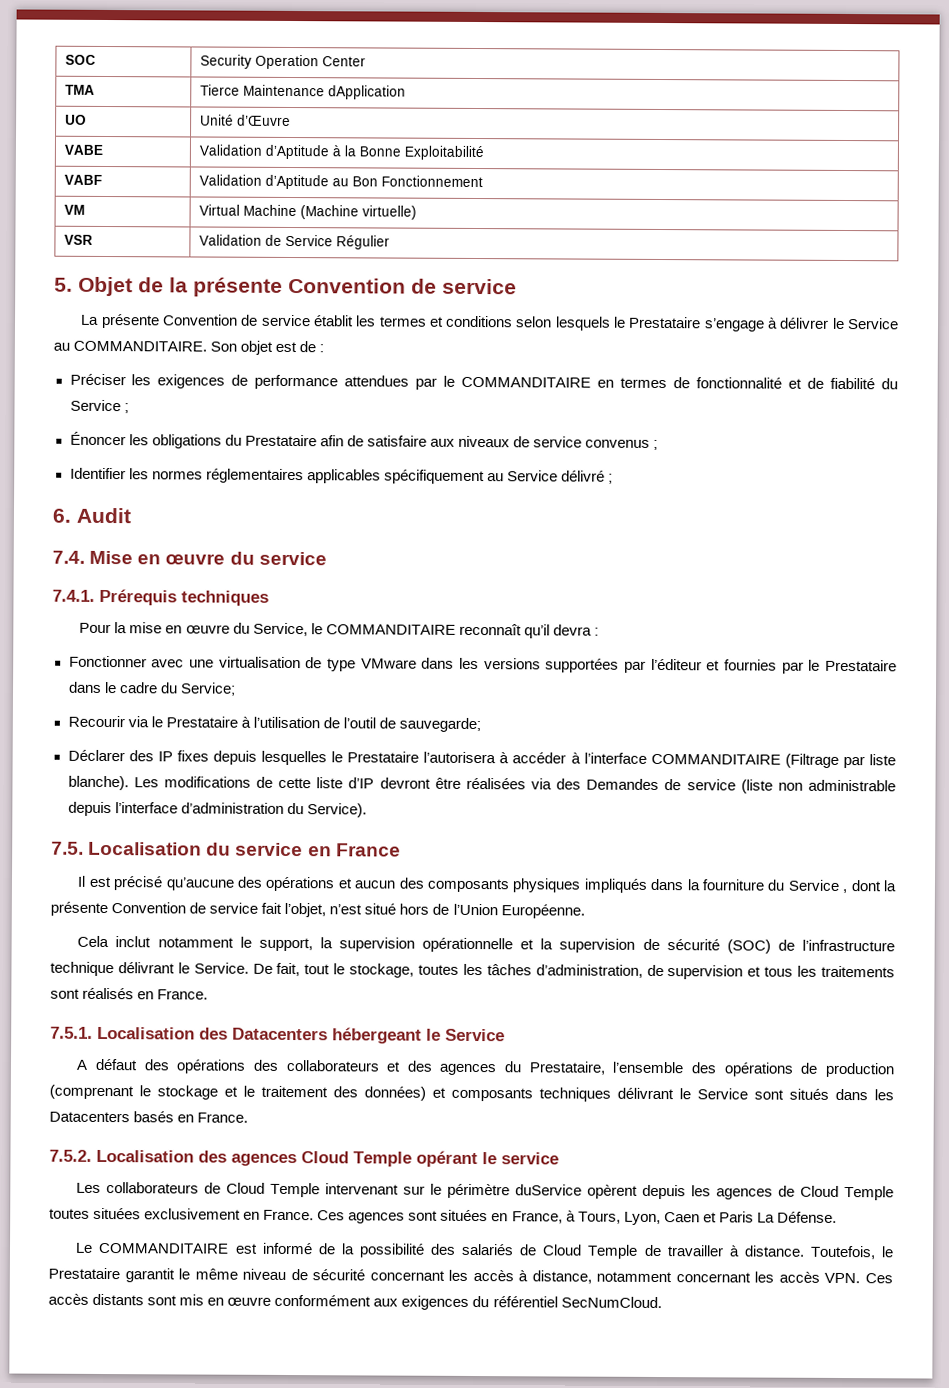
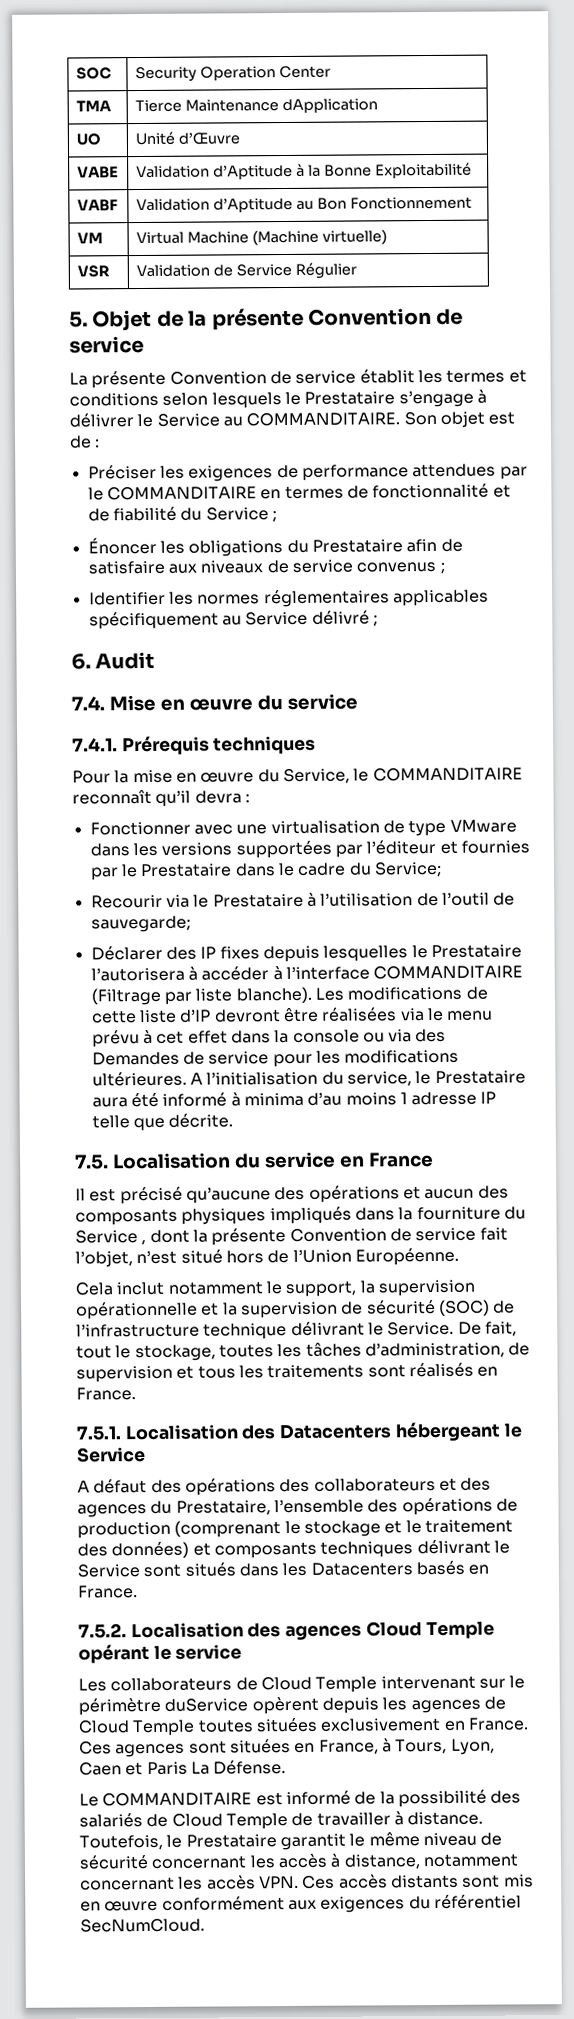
[556,778,896,794] [67,801,367,818] des Demandes de service (liste non administrable depuis l’interface d’administration du Service). -> [426,1007,494,1022] [91,1028,447,1048] [91,1049,460,1068] [91,1070,526,1087] [91,1091,497,1108] [91,1113,234,1132] le menu prévu à cet effet dans la console ou via des Demandes de service pour les modifications ultérieures. A l’initialisation du service, le Prestataire aura été informé à minima d’au moins 1 adresse IP telle que décrite.

